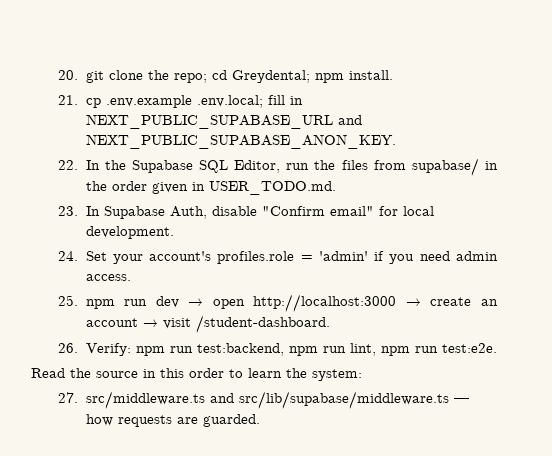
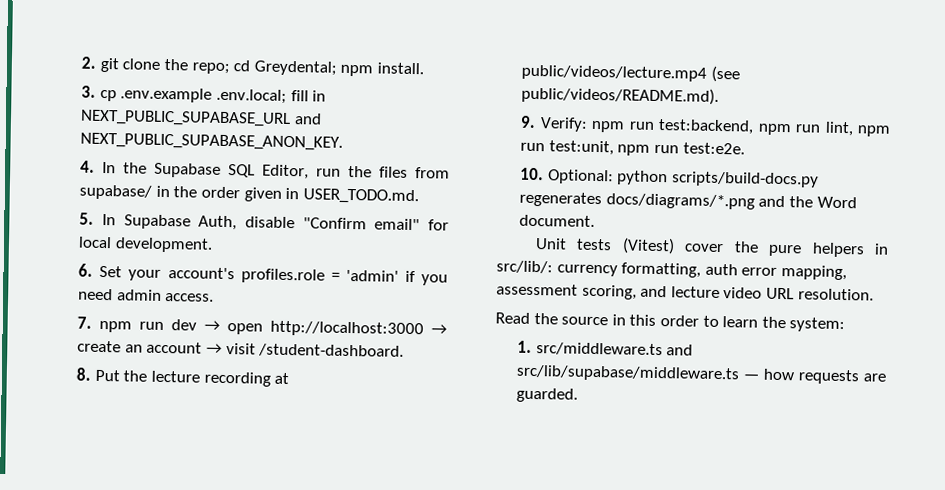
[58,70,79,80] 20. -> [81,56,98,69] 2.
[58,95,79,105] 21. -> [81,85,97,98] 3.
[58,160,79,170] 22. -> [80,160,96,173] 4.
[58,206,79,216] 23. -> [79,212,95,225] 5.
[58,251,79,261] 24. -> [78,263,94,277] 6.
[58,295,79,306] 25. -> [77,316,93,329] 7.
[58,343,79,353] 26. -> [76,367,290,387] [521,64,740,83] [521,85,720,105] [520,115,537,129] 8. Put the lecture recording at public/videos/lecture.mp4 (see public/videos/README.md). // 9.
[441,343,497,353] test:e2e. -> [548,140,745,156] [520,167,820,188] [519,191,857,210] [519,214,596,227] [534,237,889,258] [496,260,847,281] [496,283,874,301] test:unit, npm run test:e2e. // 10. Optional: python scripts/build-docs.py regenerates docs/diagrams/*.png and the Word document. // Unit tests (Vitest) cover the pure helpers in src/lib/: currency formatting, auth error mapping, assessment scoring, and lecture video URL resolution.
[58,392,79,403] 27. -> [517,340,533,353] 1.

